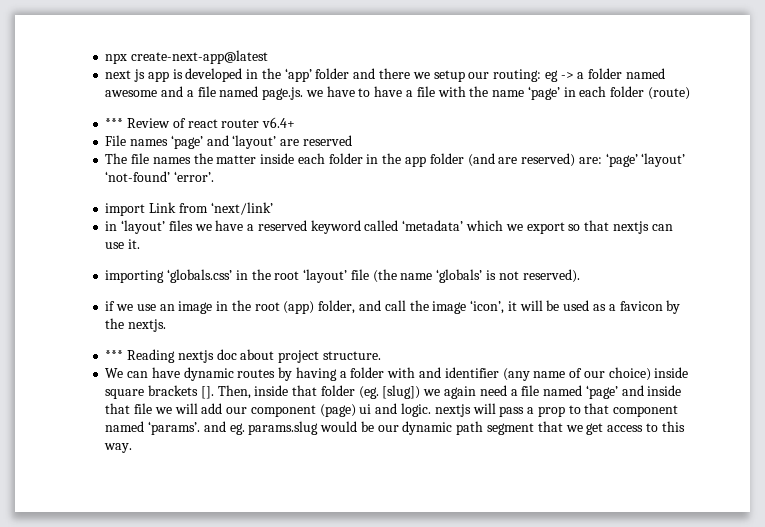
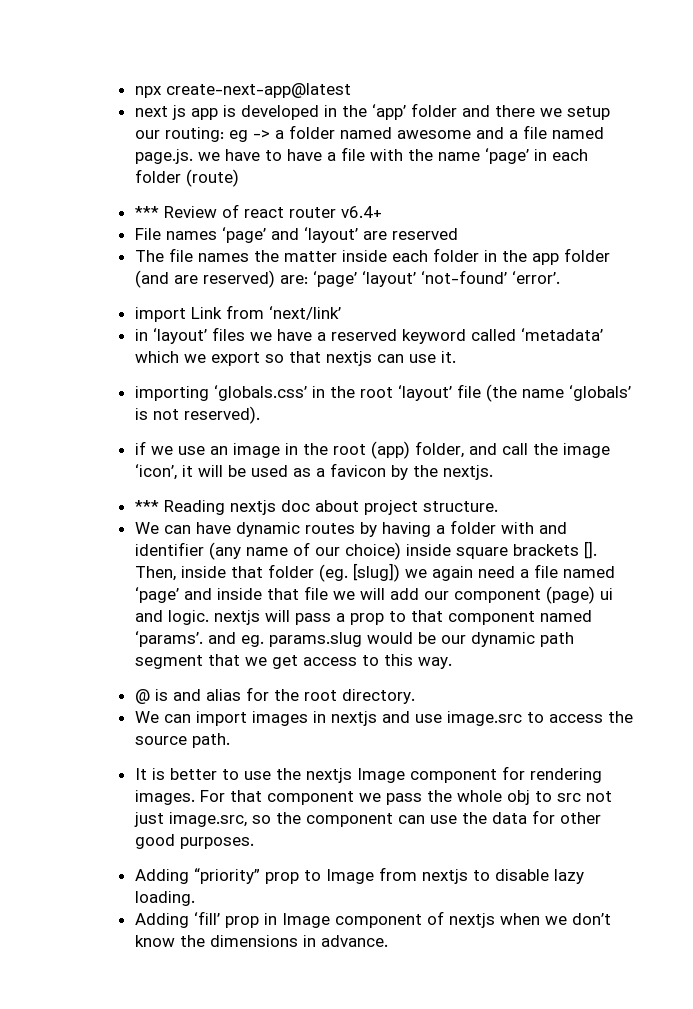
(133, 448) none -> [134,687,415,704] [134,711,633,726] [134,733,230,748] [134,766,602,783] [134,790,612,805] [133,810,601,827] [134,834,254,849] [134,867,584,884] [134,891,195,906] [134,911,611,928] [134,935,388,947] // @ is and alias for the root directory. // We can import images in nextjs and use image.src to access the source path. // It is better to use the nextjs Image component for rendering images. For that component we pass the whole obj to src not just image.src, so the component can use the data for other good purposes. // Adding “priority” prop to Image from nextjs to disable lazy loading. // Adding ‘fill’ prop in Image component of nextjs when we don’t know the dimensions in advance.

